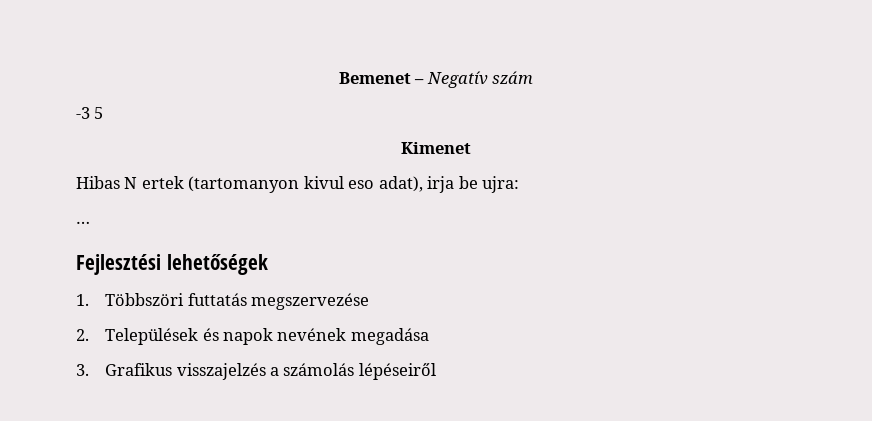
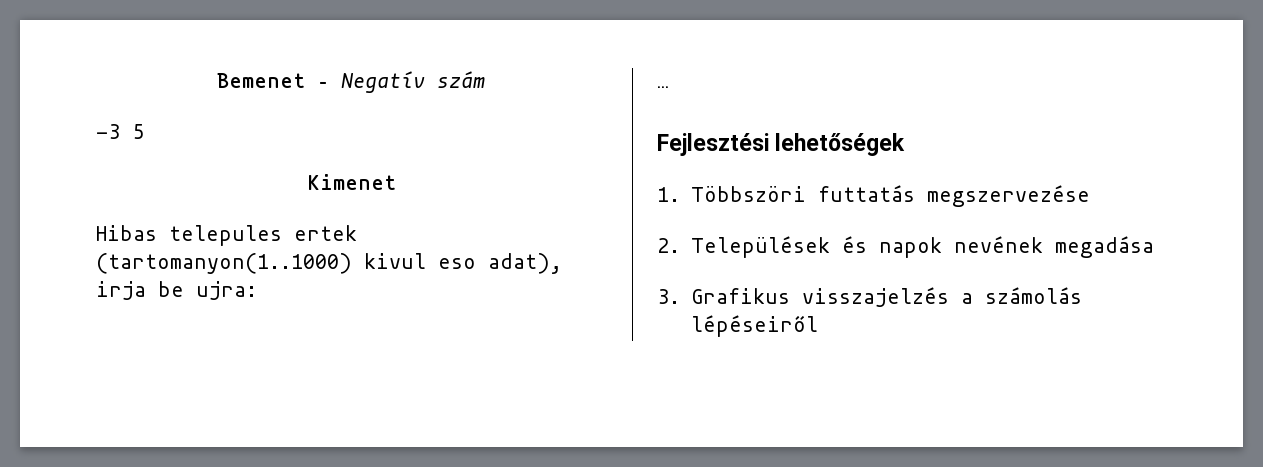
[124,176,300,193] N ertek (tartomanyon -> [169,225,357,246] [96,253,352,274] telepules ertek (tartomanyon(1..1000)

